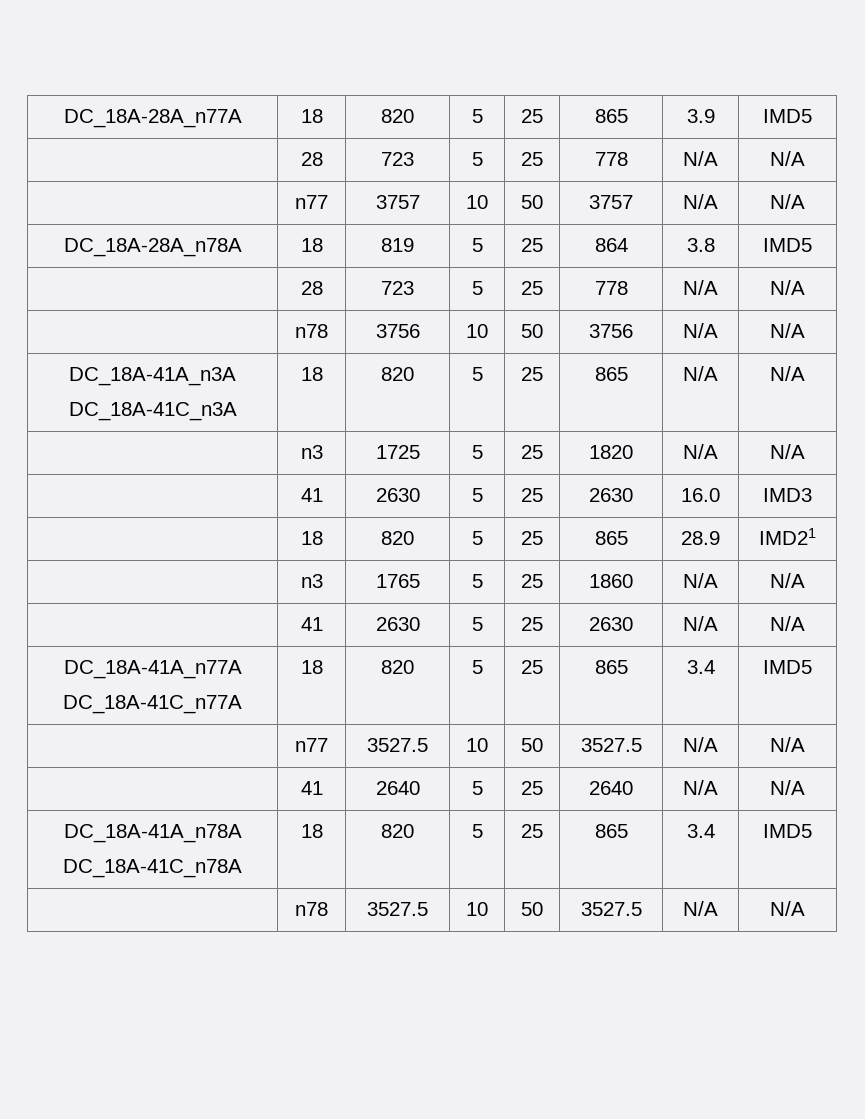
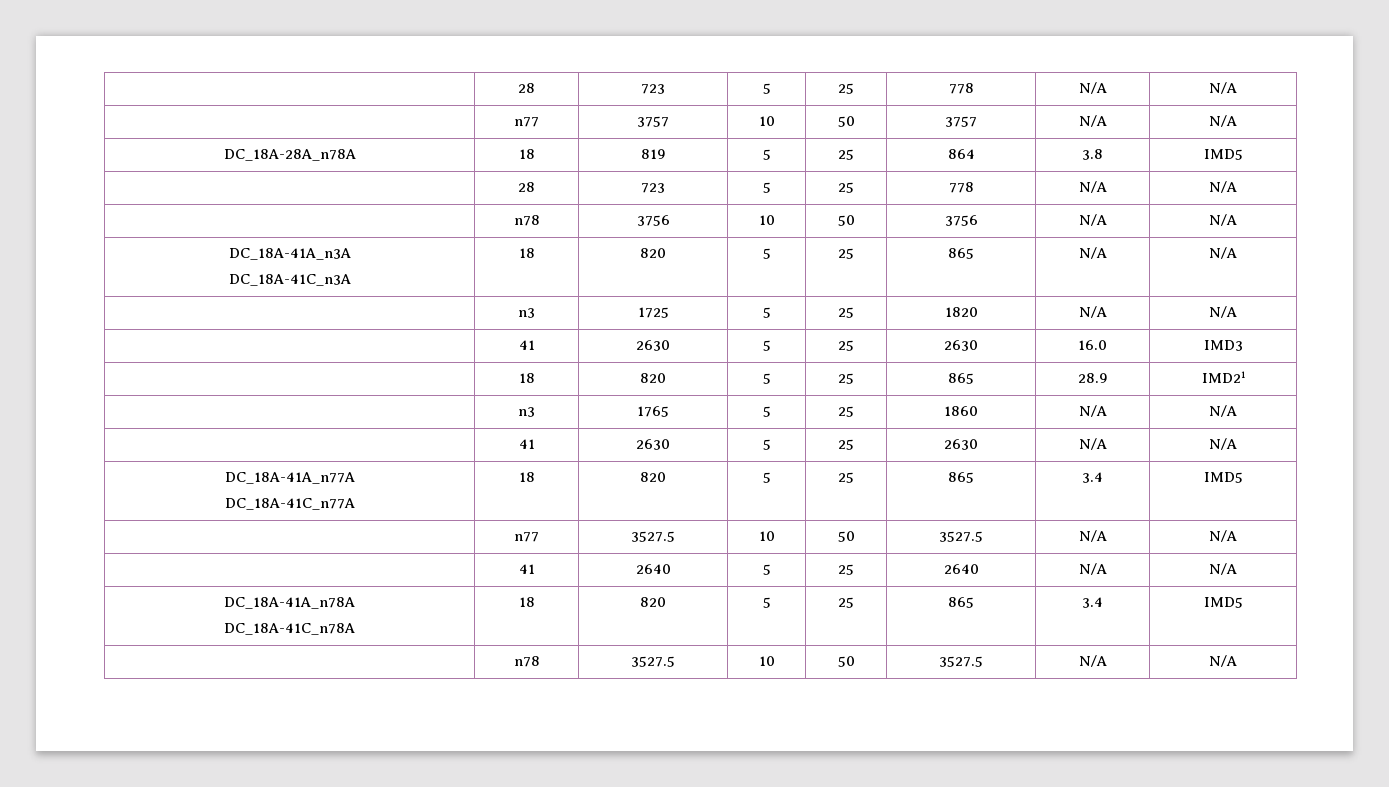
[63,109,242,128] [300,109,323,123] [380,109,414,123] [471,109,483,123] [521,109,543,123] [594,109,628,123] [686,109,715,123] [763,109,812,123] DC_18A-28A_n77A | 18 | 820 | 5 | 25 | 865 | 3.9 | IMD5 // -> (518, 88) none

